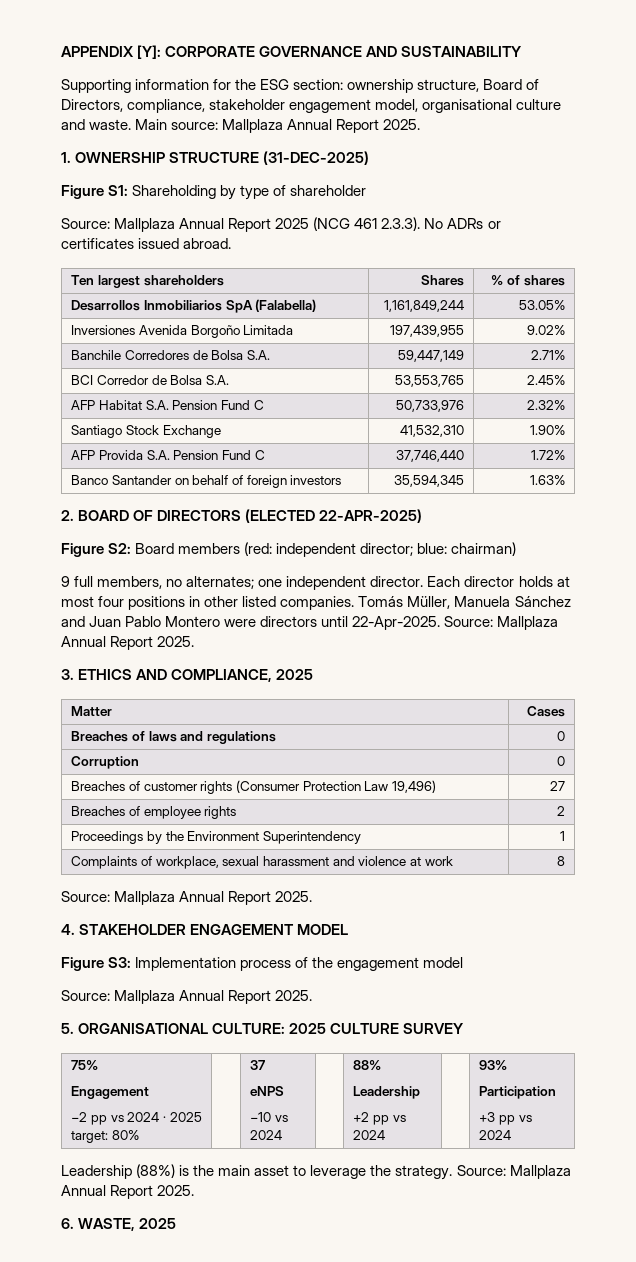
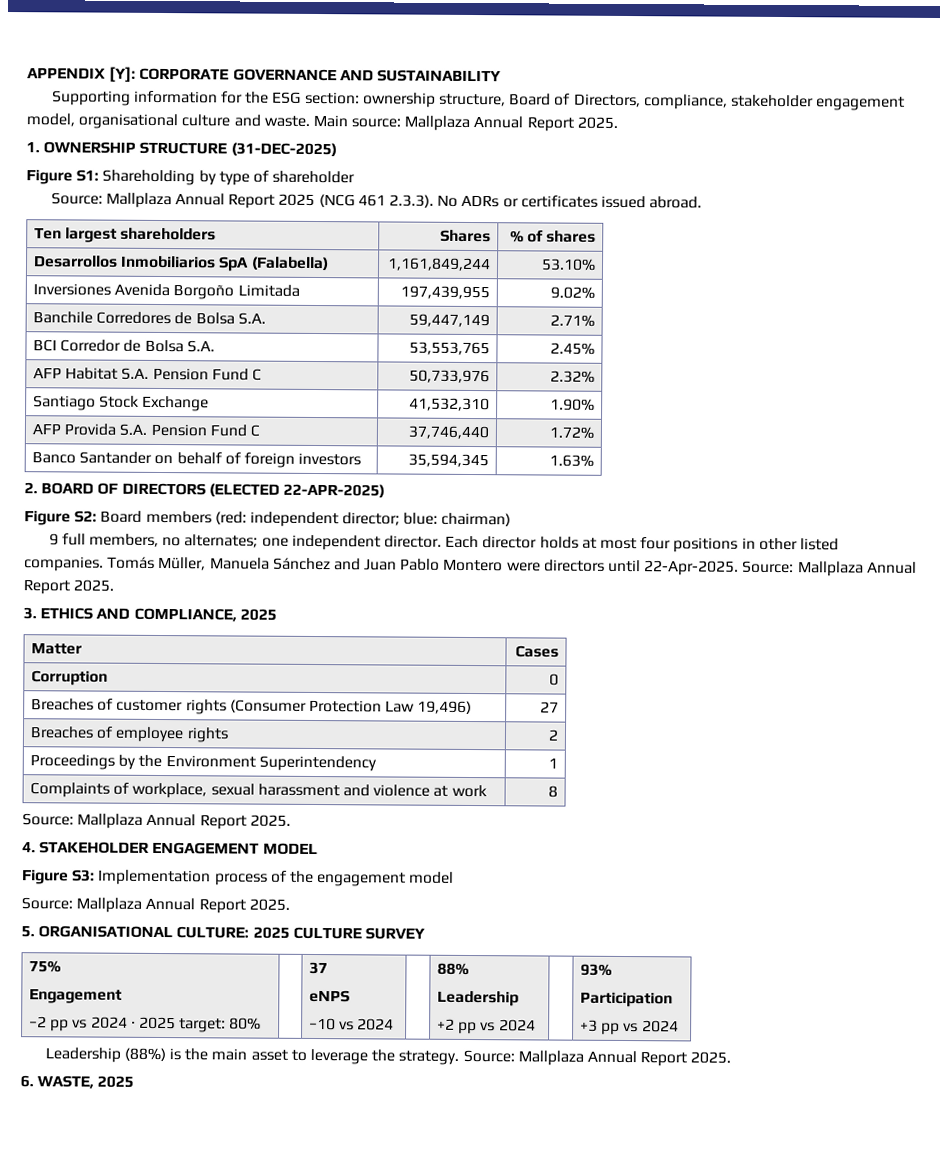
[518,300,565,310] 53.05% -> [540,258,596,271] 53.10%
[71,731,276,744] [556,731,565,741] // Breaches of laws and regulations | 0 -> (559, 651) none

